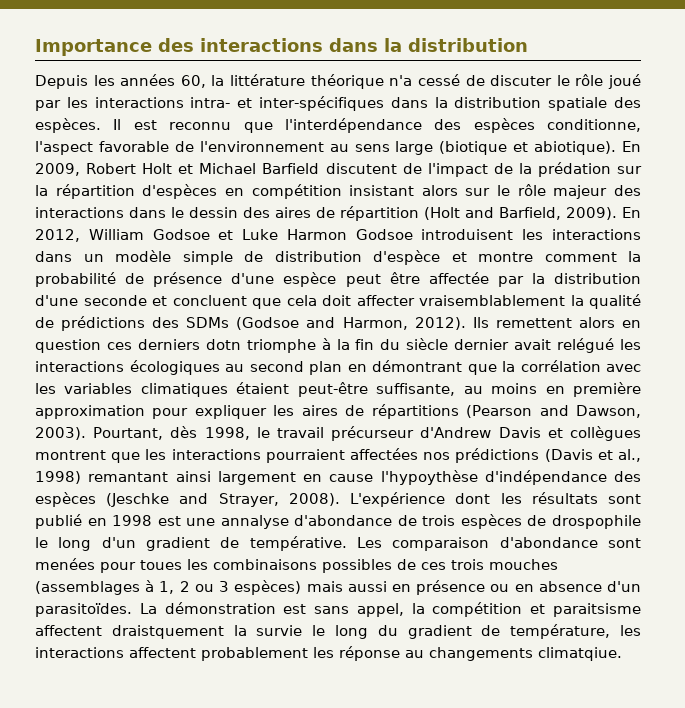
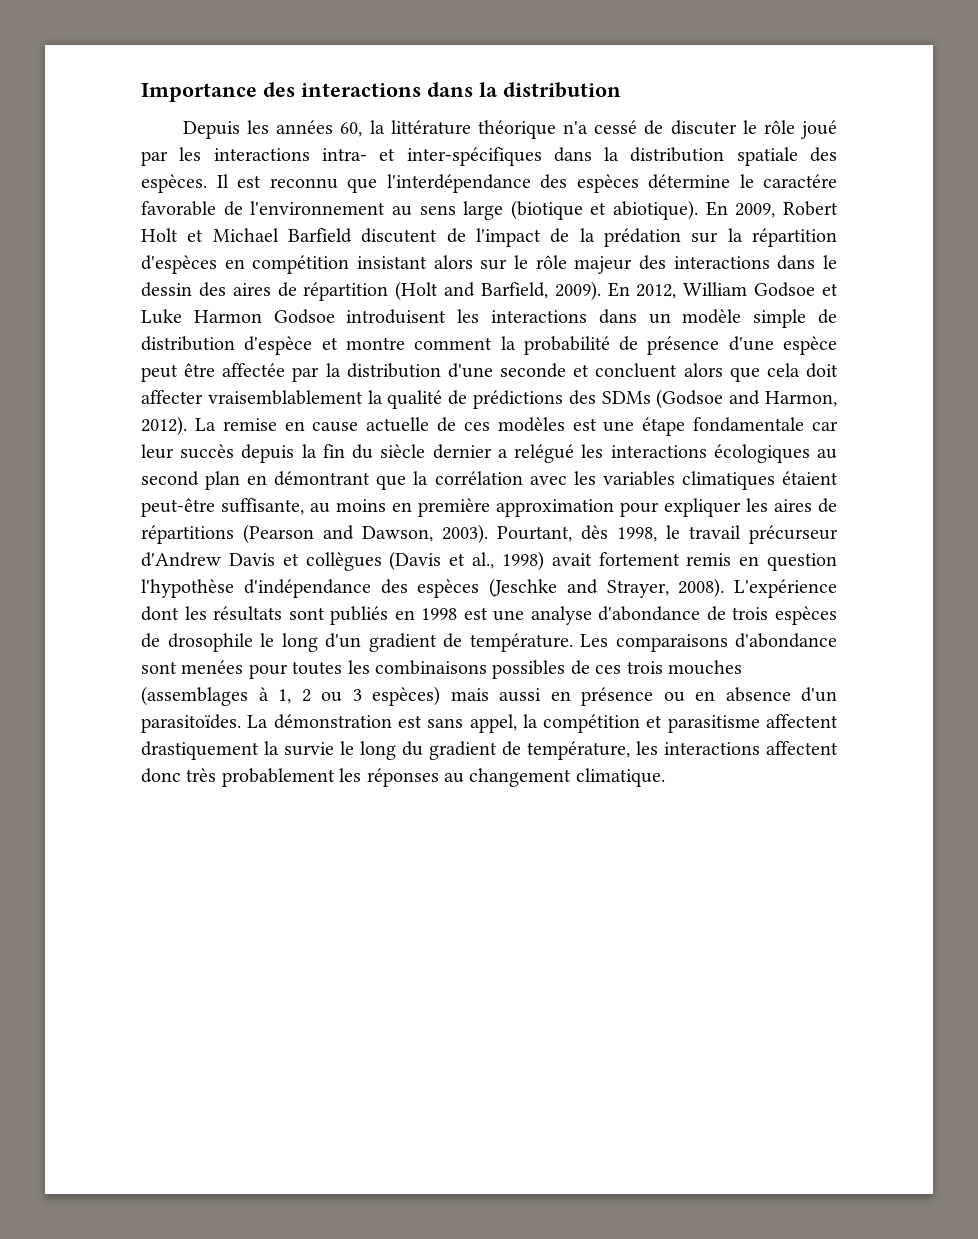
[547,119,641,132] [35,141,93,155] conditionne, l'aspect -> [648,174,837,189] détermine le caractére
(247, 300) none -> [683,363,723,377] alors
[472,317,641,328] [35,338,331,353] Ils remettent alors en question ces derniers dotn triomphe à -> [194,417,838,436] [141,444,295,463] La remise en cause actuelle de ces modèles est une étape fondamentale car leur succès depuis
[514,339,552,350] avait -> [497,449,508,458] a
[35,448,641,463] [35,470,478,485] montrent que les interactions pourraient affectées nos prédictions (Davis et al., 1998) remantant ainsi largement en cause l'hypoythèse -> [389,551,838,571] [141,579,234,598] (Davis et al., 1998) avait fortement remis en question l'hypothèse
[35,514,82,529] publié -> [330,606,389,625] publiés
[220,515,289,529] annalyse -> [530,606,592,625] analyse
[552,515,641,529] drospophile -> [167,633,253,652] drosophile
[249,536,490,551] températive. Les comparaison -> [469,633,728,652] température. Les comparaisons
[140,560,182,570] toues -> [292,661,343,675] toutes
[553,603,641,617] [35,625,224,639] paraitsisme affectent draistquement -> [667,714,838,733] [141,741,259,760] parasitisme affectent drastiquement
[201,646,622,661] probablement les réponse au changements climatqiue. -> [141,768,665,787] donc très probablement les réponses au changement climatique.

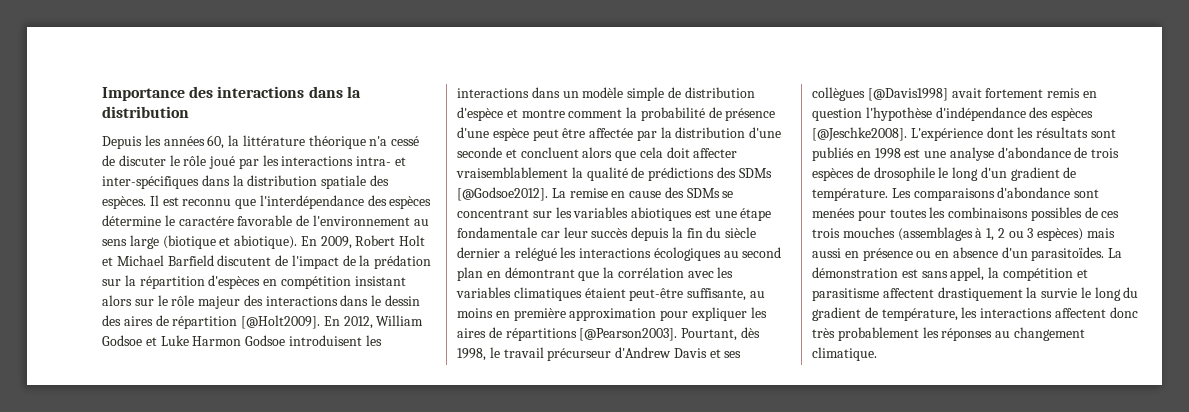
[395,281,601,301] (Holt and Barfield, 2009). -> [241,315,321,329] [@Holt2009].
[656,389,837,409] [141,416,565,436] (Godsoe and Harmon, 2012). La remise en cause actuelle de ces modèles -> [457,187,734,201] [457,207,693,221] [@Godsoe2012]. La remise en cause des SDMs se concentrant sur les variables abiotiques
[243,524,488,544] (Pearson and Dawson, 2003). -> [579,328,678,341] [@Pearson2003].
[305,551,544,571] collègues (Davis et al., 1998) -> [724,351,742,358] [812,87,948,101] ses collègues [@Davis1998]
[489,578,725,598] (Jeschke and Strayer, 2008). -> [812,127,907,141] [@Jeschke2008].

